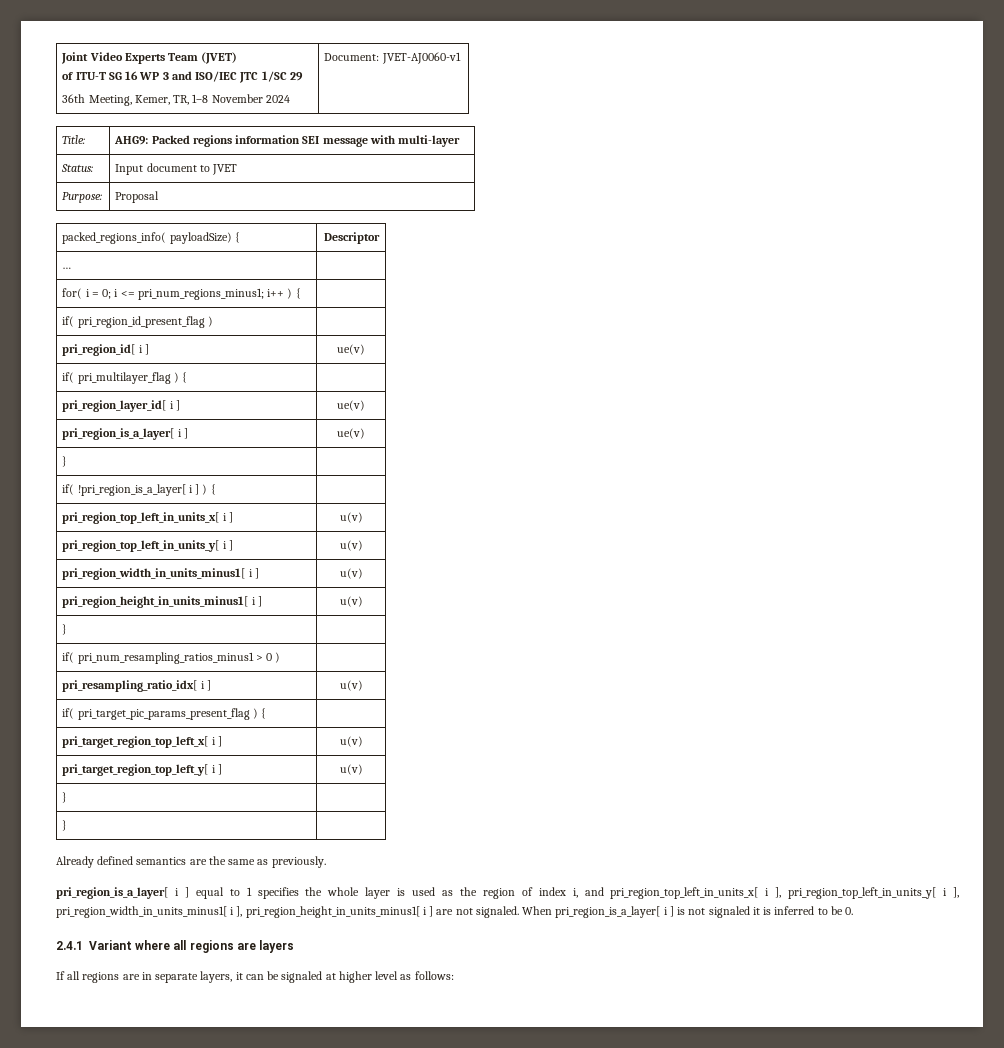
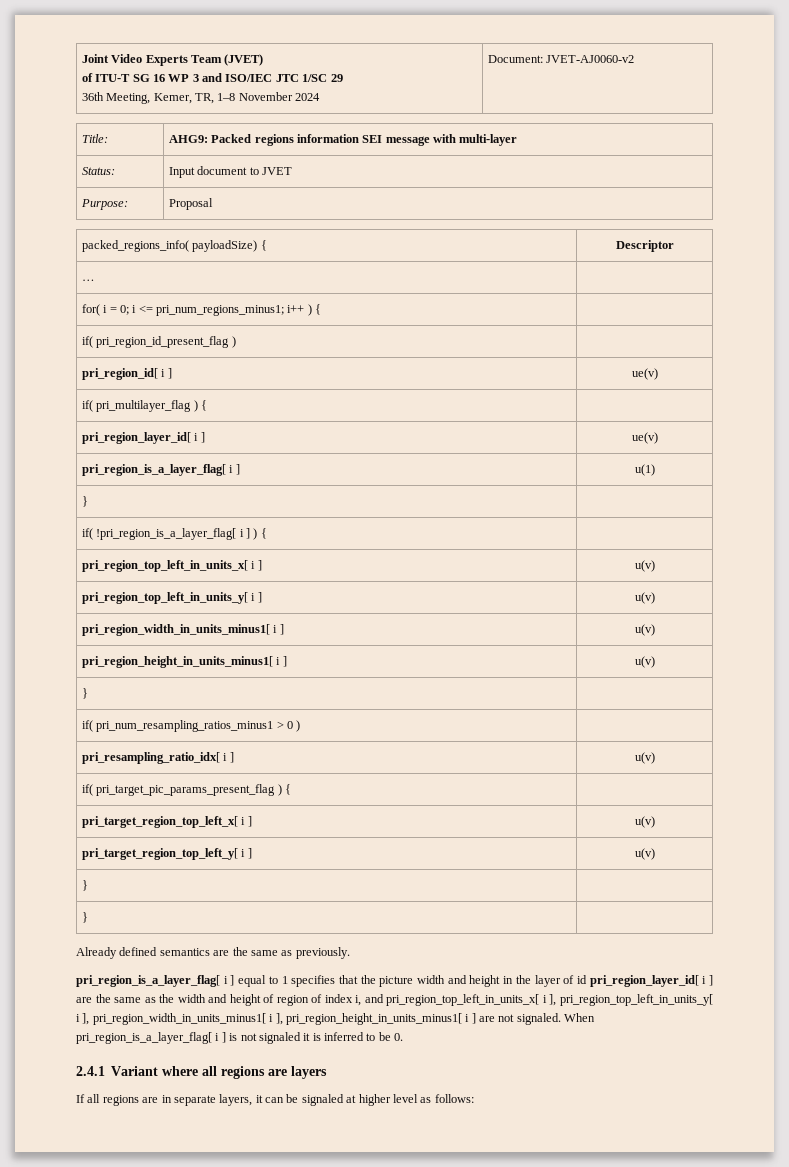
[381,52,461,64] JVET-AJ0060-v1 -> [546,55,635,63] JVET-AJ0060-v2
[62,428,188,440] [337,428,365,439] [62,456,68,467] [62,484,186,496] pri_region_is_a_layer[ i ] | ue(v) // } | // if( !pri_region_is_a_layer[ -> [81,464,240,476] [634,464,655,476] [81,496,88,507] [81,528,237,540] pri_region_is_a_layer_flag[ i ] | u(1) // } | // if( !pri_region_is_a_layer_flag[
[56,887,168,899] pri_region_is_a_layer[ -> [76,975,220,987] pri_region_is_a_layer_flag[
[305,887,477,899] the whole layer is used as the -> [338,975,713,987] [76,994,275,1006] that the picture width and height in the layer of id pri_region_layer_id[ i ] are the same as the width and height of
[555,906,661,918] pri_region_is_a_layer[ -> [76,1032,212,1044] pri_region_is_a_layer_flag[

